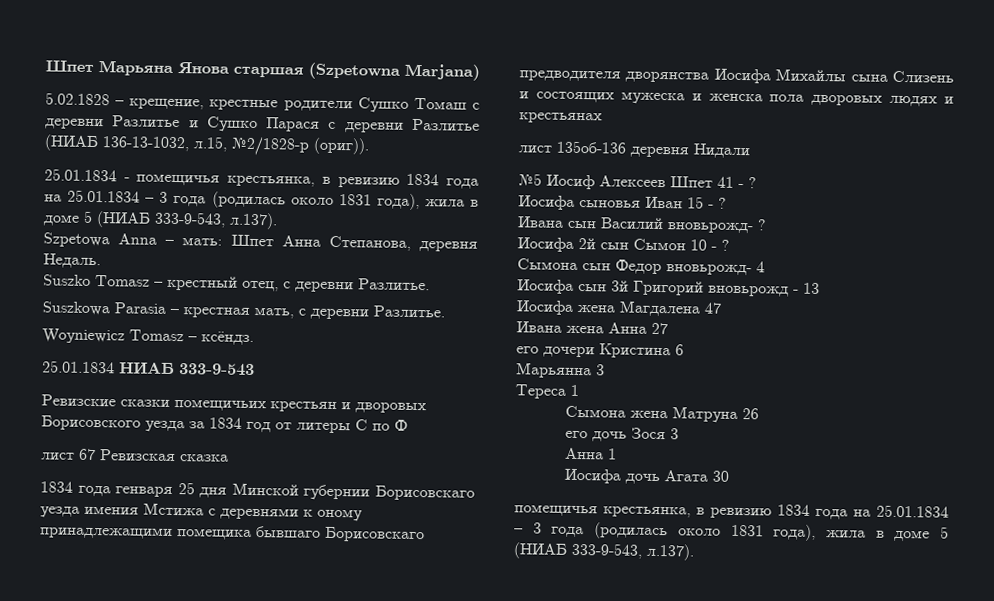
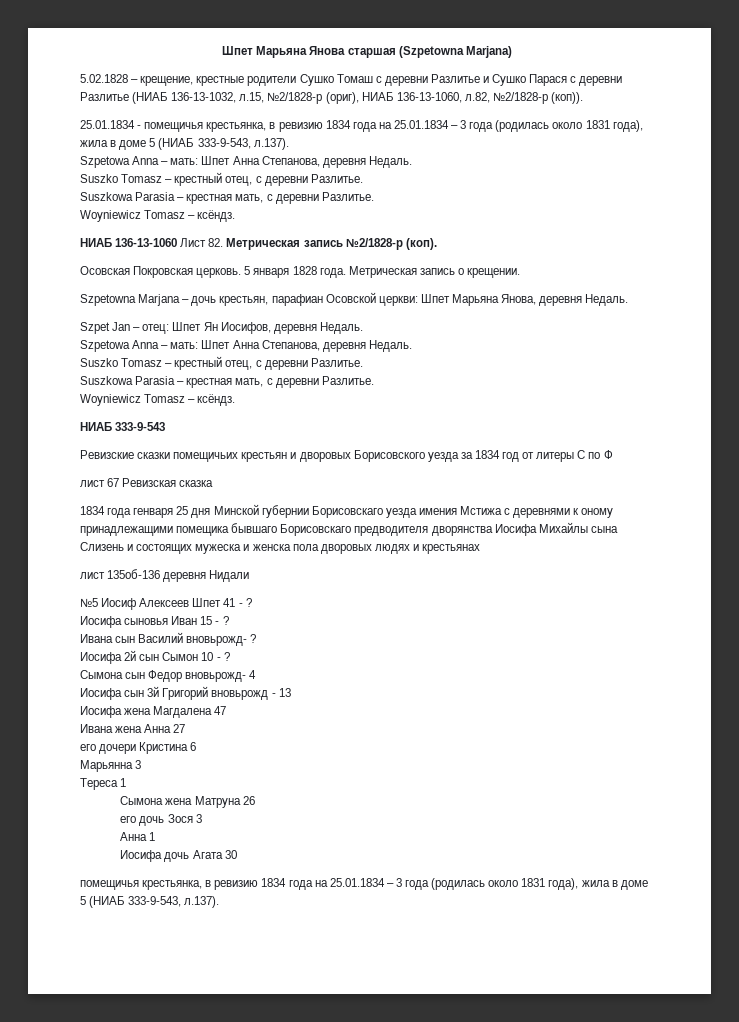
[313,137,369,155] (ориг)). -> [325,92,584,104] (ориг), НИАБ 136-13-1060, л.82, №2/1828-р (коп)).
[42,360,115,374] 25.01.1834 -> [80,238,437,250] [80,266,521,278] [80,292,629,306] [80,322,363,334] [80,340,412,352] [80,356,363,370] [80,376,374,388] [80,394,236,406] НИАБ 136-13-1060 Лист 82. Метрическая запись №2/1828-р (коп). // Осовская Покровская церковь. 5 января 1828 года. Метрическая запись о крещении. // Szpetowna Marjana – дочь крестьян, парафиан Осовской церкви: Шпет Марьяна Янова, деревня Недаль. // Szpet Jan – отец: Шпет Ян Иосифов, деревня Недаль. // Szpetowa Anna – мать: Шпет Анна Степанова, деревня Недаль. // Suszko Tomasz – крестный отец, с деревни Разлитье. // Suszkowa Parasia – крестная мать, с деревни Разлитье. // Woyniewicz Tomasz – ксёндз. //

